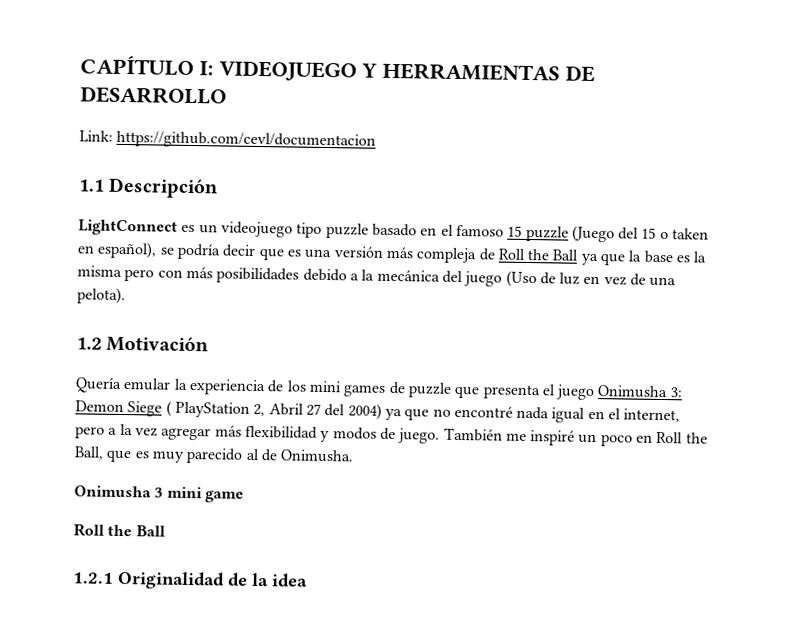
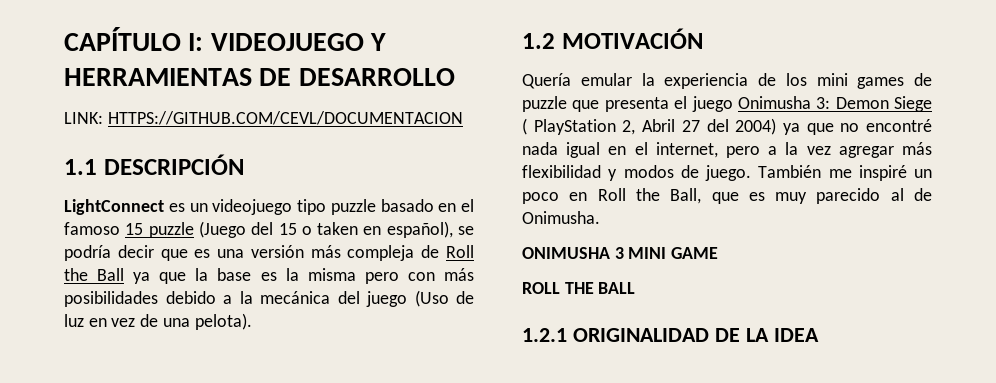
[79,130,377,150] Link: https://github.com/cevl/documentacion -> [64,111,463,125] LINK: HTTPS://GITHUB.COM/CEVL/DOCUMENTACION
[108,177,220,199] Descripción -> [103,154,244,175] DESCRIPCIÓN
[106,335,210,353] Motivación -> [561,28,703,49] MOTIVACIÓN
[74,485,244,503] [73,523,165,537] [73,570,308,590] Onimusha 3 mini game // Roll the Ball // 1.2.1 Originalidad de la idea -> [522,247,719,259] [522,282,636,294] [522,328,819,342] ONIMUSHA 3 MINI GAME // ROLL THE BALL // 1.2.1 ORIGINALIDAD DE LA IDEA

